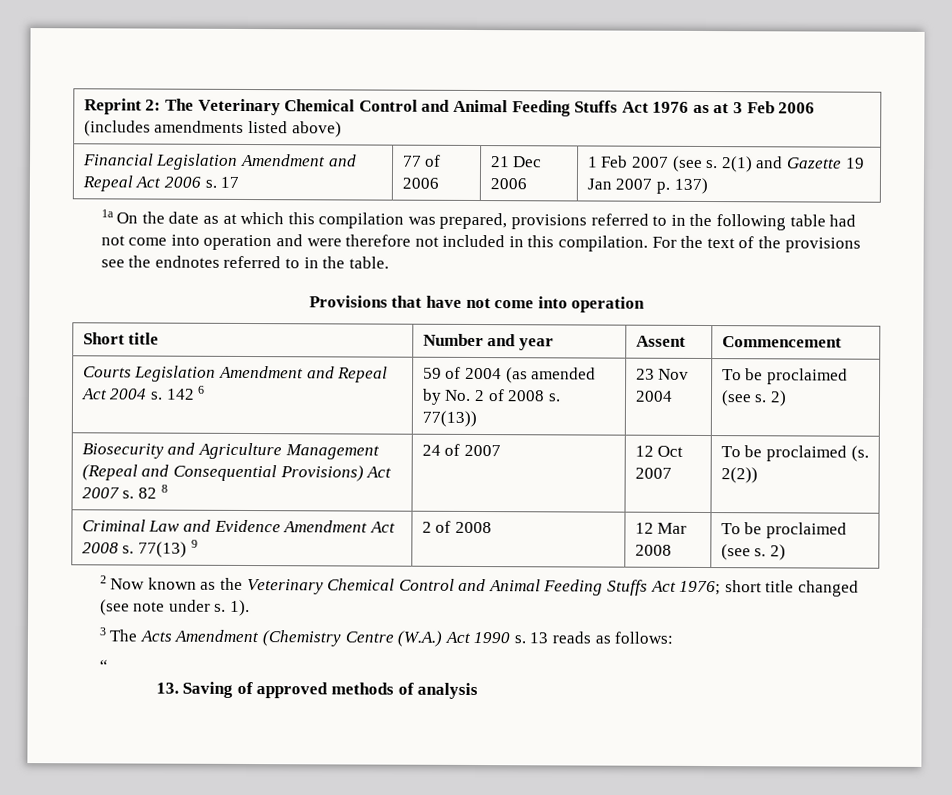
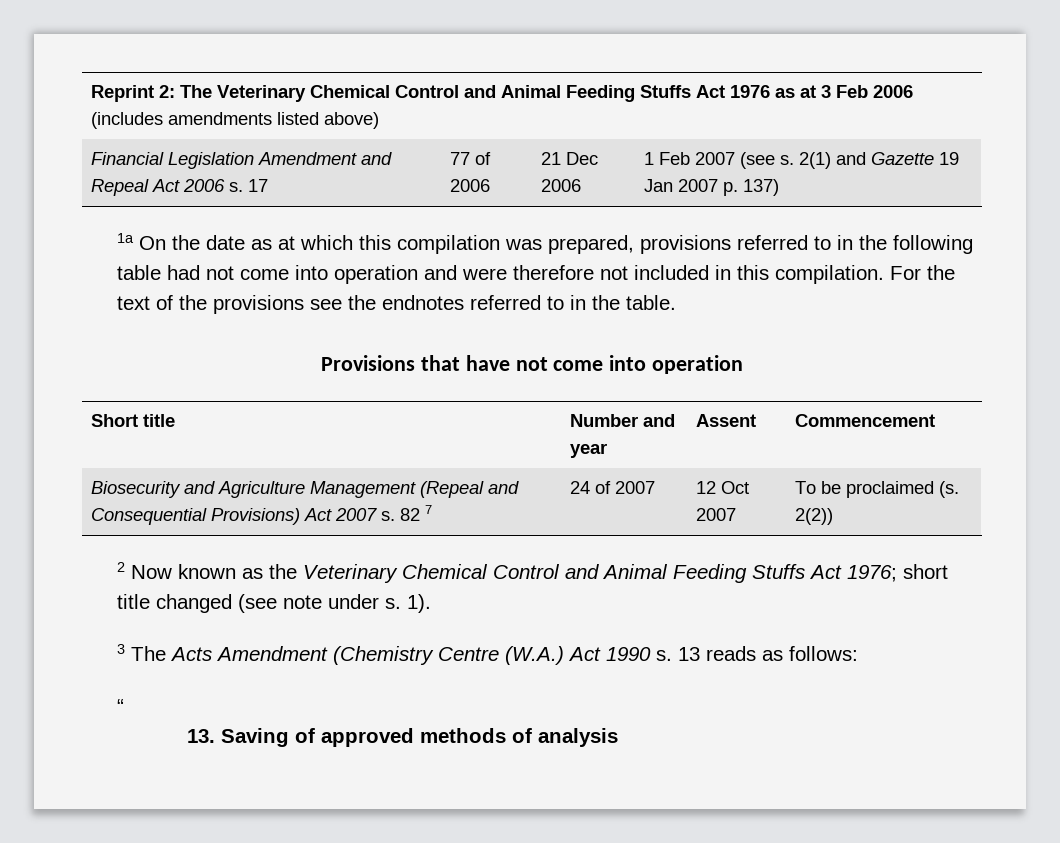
[82,365,389,383] [80,385,206,400] [422,366,597,384] [421,388,561,405] [421,410,477,428] [635,368,690,380] [634,390,673,402] [721,368,848,385] [720,390,787,407] // Courts Legislation Amendment and Repeal Act 2004 s. 142 6 | 59 of 2004 (as amended by No. 2 of 2008 s. 77(13)) | 23 Nov 2004 | To be proclaimed (see s. 2) -> (935, 420) none
[160,484,168,493] 8 -> [424,505,432,514] 7
[81,519,396,533] [81,539,198,558] [421,520,492,534] [634,522,688,534] [634,544,672,556] [720,522,847,539] [720,544,786,561] // Criminal Law and Evidence Amendment Act 2008 s. 77(13) 9 | 2 of 2008 | 12 Mar 2008 | To be proclaimed (see s. 2) -> (833, 516) none

